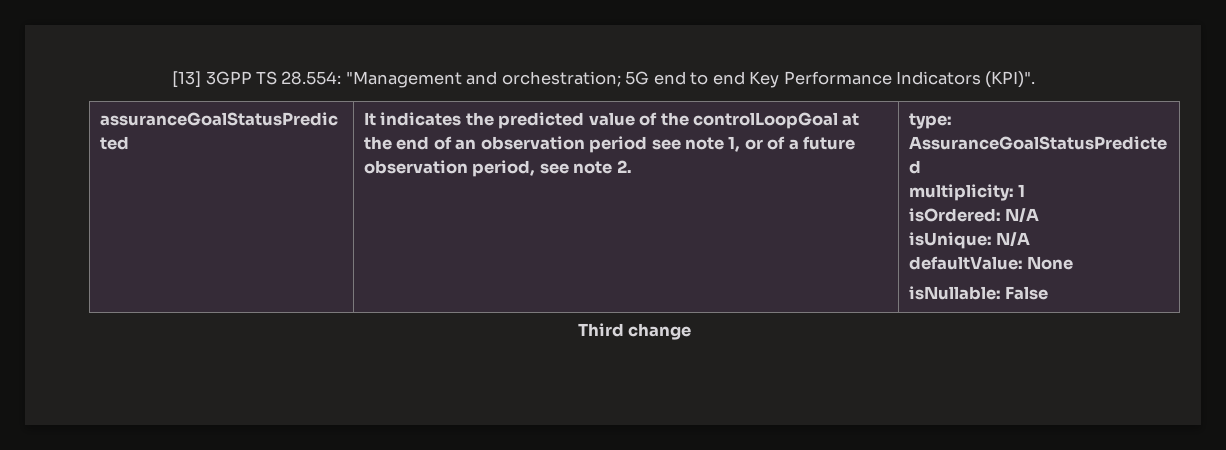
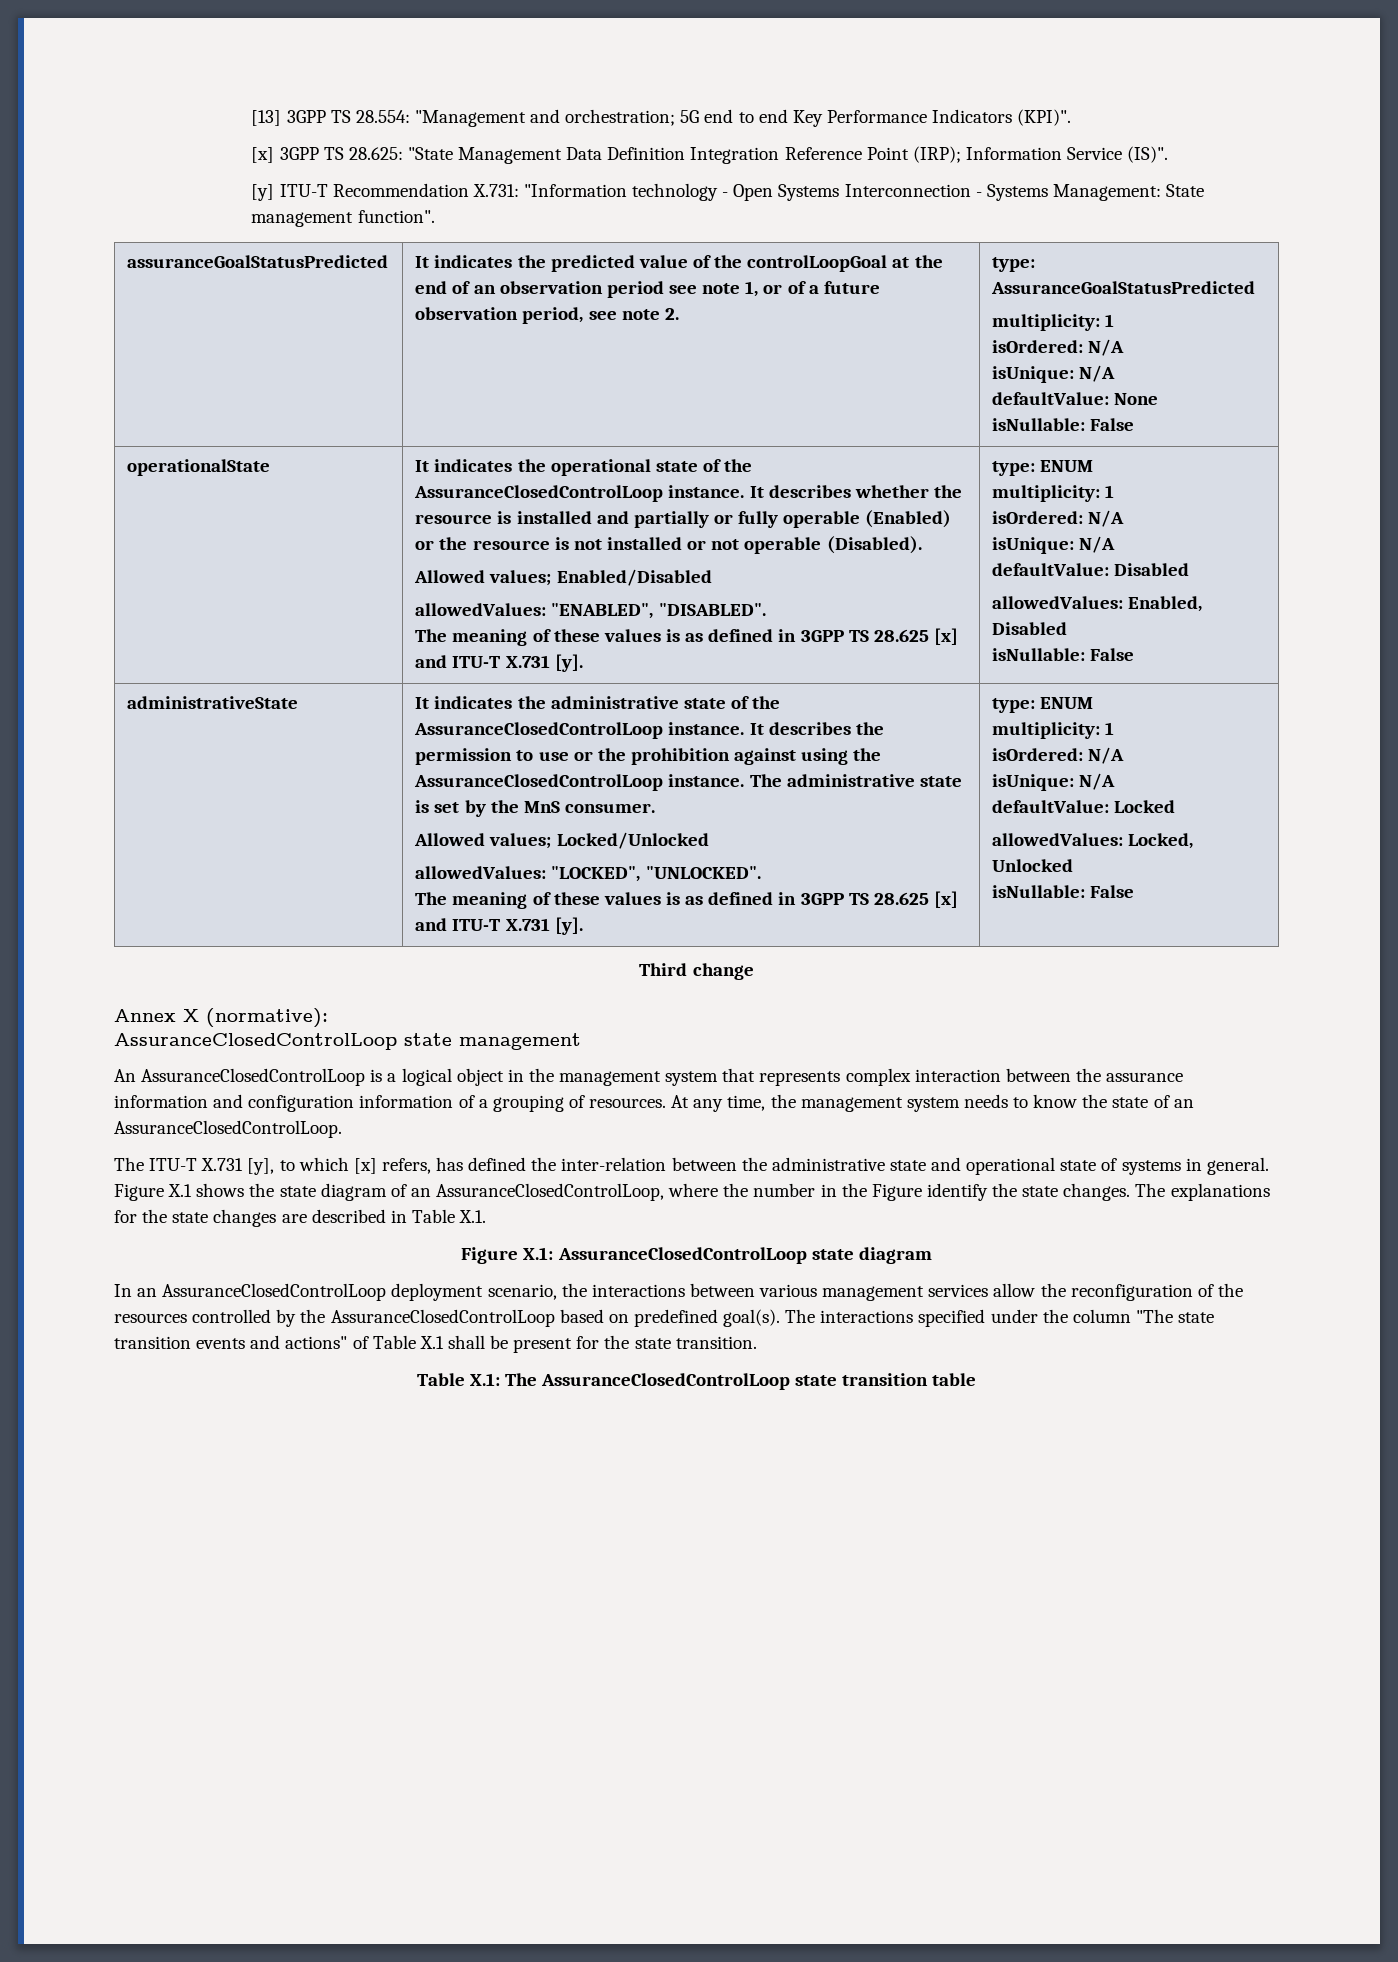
(1036, 79) none -> [251,146,1169,164] [251,183,1205,201] [251,210,435,227] // [x] 3GPP TS 28.625: "State Management Data Definition Integration Reference Point (IRP); Information Service (IS)". // [y] ITU-T Recommendation X.731: "Information technology - Open Systems Interconnection - Systems Management: State management function".
[577,323,692,340] // Third change -> [127,459,271,476] [415,459,753,476] [414,485,962,502] [415,510,952,528] [415,536,922,554] [414,569,712,586] [415,603,766,619] [415,628,958,646] [415,654,583,672] [992,460,1094,476] [992,485,1115,502] [992,510,1125,527] [992,536,1116,554] [992,563,1190,576] [992,596,1203,612] [992,622,1068,635] [992,648,1135,661] [127,696,299,709] [415,696,781,709] [414,722,884,739] [415,748,882,765] [414,774,962,791] [415,800,655,817] [414,832,709,849] [415,866,761,882] [415,891,958,909] [415,917,583,935] [992,697,1094,713] [992,722,1115,739] [992,747,1125,764] [992,773,1116,791] [992,800,1176,813] [992,833,1194,849] [992,859,1074,872] [992,885,1135,898] [639,963,754,980] [114,1008,328,1028] [114,1033,581,1050] [114,1068,1184,1086] [114,1094,1194,1112] [114,1120,342,1138] [114,1157,1269,1175] [114,1183,1270,1201] [114,1209,487,1227] [461,1247,932,1264] [114,1283,1243,1301] [114,1309,1215,1327] [114,1335,757,1353] [416,1373,977,1390] // operationalState | It indicates the operational state of the AssuranceClosedControlLoop instance. It describes whether the resource is installed and partially or fully operable (Enabled) or the resource is not installed or not operable (Disabled). // Allowed values; Enabled/Disabled // allowedValues: "ENABLED", "DISABLED". // The meaning of these values is as defined in 3GPP TS 28.625 [x] and ITU-T X.731 [y]. | type: ENUM // multiplicity: 1 // isOrdered: N/A // isUnique: N/A // defaultValue: Disabled // allowedValues: Enabled, Disabled // isNullable: False // administrativeState | It indicates the administrative state of the AssuranceClosedControlLoop instance. It describes the permission to use or the prohibition against using the AssuranceClosedControlLoop instance. The administrative state is set by the MnS consumer. // Allowed values; Locked/Unlocked // allowedValues: "LOCKED", "UNLOCKED". // The meaning of these values is as defined in 3GPP TS 28.625 [x] and ITU-T X.731 [y]. | type: ENUM // multiplicity: 1 // isOrdered: N/A // isUnique: N/A // defaultValue: Locked // allowedValues: Locked, Unlocked // isNullable: False // Third change // Annex X (normative): // AssuranceClosedControlLoop state management // An AssuranceClosedControlLoop is a logical object in the management system that represents complex interaction between the assurance information and configuration information of a grouping of resources. At any time, the management system needs to know the state of an AssuranceClosedControlLoop. // The ITU-T X.731 [y], to which [x] refers, has defined the inter-relation between the administrative state and operational state of systems in general. Figure X.1 shows the state diagram of an AssuranceClosedControlLoop, where the number in the Figure identify the state changes. The explanations for the state changes are described in Table X.1. // Figure X.1: AssuranceClosedControlLoop state diagram // In an AssuranceClosedControlLoop deployment scenario, the interactions between various management services allow the reconfiguration of the resources controlled by the AssuranceClosedControlLoop based on predefined goal(s). The interactions specified under the column "The state transition events and actions" of Table X.1 shall be present for the state transition. // Table X.1: The AssuranceClosedControlLoop state transition table

